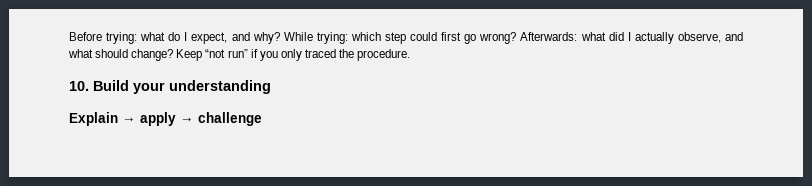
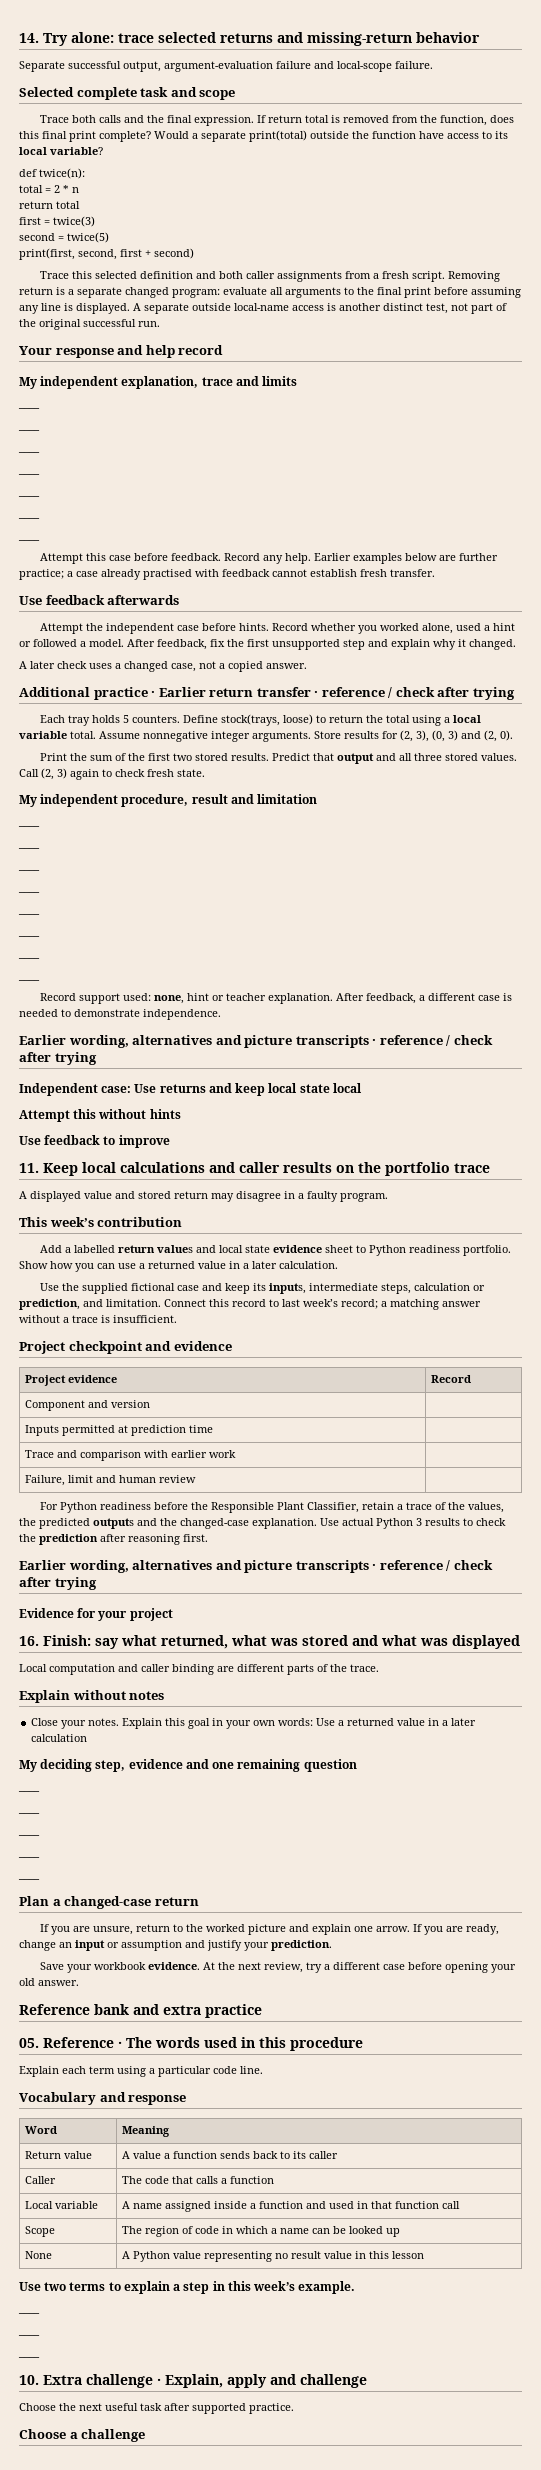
[69,32,743,44] [68,49,411,61] [69,80,271,94] [69,112,194,126] Before trying: what do I expect, and why? While trying: which step could first go wrong? Afterwards: what did I actually observe, and what should change? Keep “not run” if you only traced the procedure. // 10. Build your understanding // Explain → apply → -> [19,32,480,46] [19,61,433,72] [19,87,236,100] [39,115,514,126] [19,130,508,142] [19,147,103,155] [19,168,85,179] [19,185,79,193] [19,201,80,209] [19,216,95,227] [19,232,109,243] [19,248,194,260] [39,271,500,282] [19,287,521,298] [19,303,507,314] [19,319,160,330] [19,345,224,358] [19,376,298,389] [18,407,40,409] [18,429,40,431] [18,451,40,453] [18,473,40,475] [18,495,40,497] [18,517,40,519] [18,539,40,541] [39,553,498,564] [19,569,435,580] [19,595,180,605] [39,623,515,634] [19,639,516,650] [19,661,307,672] [19,687,515,700] [39,714,481,726] [19,730,513,742] [39,753,517,764] [19,768,205,780] [19,794,318,807] [18,825,40,827] [18,847,40,849] [18,869,40,871] [18,891,40,893] [18,913,40,915] [18,935,40,937] [18,957,40,959] [18,979,40,981] [39,993,512,1004] [19,1009,221,1020] [19,1035,493,1048] [19,1052,97,1065] [19,1083,362,1096] [19,1109,181,1122] [19,1135,170,1148] [19,1162,490,1176] [19,1191,388,1202] [19,1217,183,1227] [39,1245,511,1256] [19,1261,338,1272] [39,1283,485,1294] [19,1299,481,1310] [19,1315,177,1323] [19,1341,232,1354] [25,1375,118,1386] [431,1375,472,1383] [25,1400,151,1411] [25,1425,214,1436] [25,1450,237,1461] [25,1475,197,1486] [39,1502,504,1513] [19,1518,506,1529] [19,1534,208,1545] [19,1560,493,1573] [19,1577,97,1590] [19,1608,173,1621] [19,1635,520,1649] [19,1664,379,1675] [19,1690,165,1703] [31,1718,477,1729] [31,1734,88,1742] [19,1759,357,1772] [18,1790,40,1792] [18,1812,40,1814] [18,1834,40,1836] [18,1856,40,1858] [18,1878,40,1880] [19,1896,199,1909] [39,1924,499,1935] [19,1940,332,1951] [39,1962,516,1973] [19,1978,79,1986] [19,2004,262,2018] [19,2037,363,2051] [19,2066,263,2077] [19,2092,187,2105] [25,2126,58,2134] [122,2126,171,2137] [25,2151,93,2159] [122,2151,339,2159] [25,2176,57,2184] [122,2176,275,2184] [25,2201,99,2209] [122,2201,461,2212] [25,2226,56,2237] [122,2226,401,2237] [25,2251,53,2259] [122,2251,425,2262] [19,2281,356,2294] [18,2312,40,2314] [18,2334,40,2336] [18,2356,40,2358] [19,2374,367,2388] [19,2403,294,2414] [19,2429,78,2439] 14. Try alone: trace selected returns and missing-return behavior // Separate successful output, argument-evaluation failure and local-scope failure. // Selected complete task and scope // Trace both calls and the final expression. If return total is removed from the function, does this final print complete? Would a separate print(total) outside the function have access to its local variable? // def twice(n): // total = 2 * n // return total // first = twice(3) // second = twice(5) // print(first, second, first + second) // Trace this selected definition and both caller assignments from a fresh script. Removing return is a separate changed program: evaluate all arguments to the final print before assuming any line is displayed. A separate outside local-name access is another distinct test, not part of the original successful run. // Your response and help record // My independent explanation, trace and limits // ____ // ____ // ____ // ____ // ____ // ____ // ____ // Attempt this case before feedback. Record any help. Earlier examples below are further practice; a case already practised with feedback cannot establish fresh transfer. // Use feedback afterwards // Attempt the independent case before hints. Record whether you worked alone, used a hint or followed a model. After feedback, fix the first unsupported step and explain why it changed. // A later check uses a changed case, not a copied answer. // Additional practice · Earlier return transfer · reference / check after trying // Each tray holds 5 counters. Define stock(trays, loose) to return the total using a local variable total. Assume nonnegative integer arguments. Store results for (2, 3), (0, 3) and (2, 0). // Print the sum of the first two stored results. Predict that output and all three stored values. Call (2, 3) again to check fresh state. // My independent procedure, result and limitation // ____ // ____ // ____ // ____ // ____ // ____ // ____ // ____ // Record support used: none, hint or teacher explanation. After feedback, a different case is needed to demonstrate independence. // Earlier wording, alternatives and picture transcripts · reference / check after trying // Independent case: Use returns and keep local state local // Attempt this without hints // Use feedback to improve // 11. Keep local calculations and caller results on the portfolio trace // A displayed value and stored return may disagree in a faulty program. // This week’s contribution // Add a labelled return values and local state evidence sheet to Python readiness portfolio. Show how you can use a returned value in a later calculation. // Use the supplied fictional case and keep its inputs, intermediate steps, calculation or prediction, and limitation. Connect this record to last week’s record; a matching answer without a trace is insufficient. // Project checkpoint and evidence // Project evidence | Record // Component and version | // Inputs permitted at prediction time | // Trace and comparison with earlier work | // Failure, limit and human review | // For Python readiness before the Responsible Plant Classifier, retain a trace of the values, the predicted outputs and the changed-case explanation. Use actual Python 3 results to check the prediction after reasoning first. // Earlier wording, alternatives and picture transcripts · reference / check after trying // Evidence for your project // 16. Finish: say what returned, what was stored and what was displayed // Local computation and caller binding are different parts of the trace. // Explain without notes // Close your notes. Explain this goal in your own words: Use a returned value in a later calculation // My deciding step, evidence and one remaining question // ____ // ____ // ____ // ____ // ____ // Plan a changed-case return // If you are unsure, return to the worked picture and explain one arrow. If you are ready, change an input or assumption and justify your prediction. // Save your workbook evidence. At the next review, try a different case before opening your old answer. // Reference bank and extra practice // 05. Reference · The words used in this procedure // Explain each term using a particular code line. // Vocabulary and response // Word | Meaning // Return value | A value a function sends back to its caller // Caller | The code that calls a function // Local variable | A name assigned inside a function and used in that function call // Scope | The region of code in which a name can be looked up // None | A Python value representing no result value in this lesson // Use two terms to explain a step in this week’s example. // ____ // ____ // ____ // 10. Extra challenge · Explain, apply and challenge // Choose the next useful task after supported practice. // Choose a

